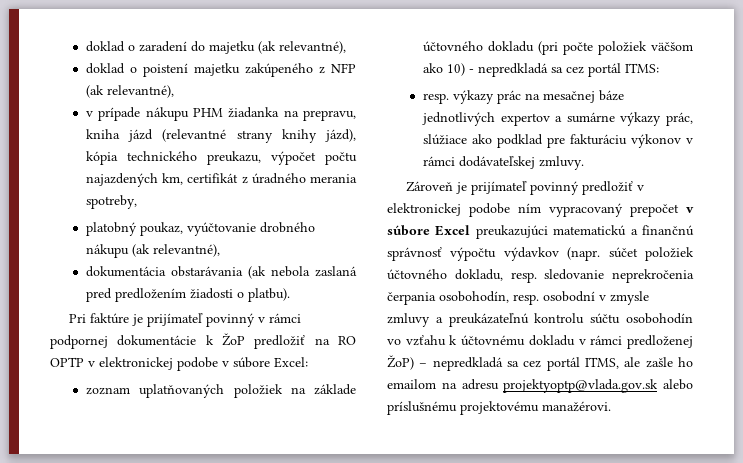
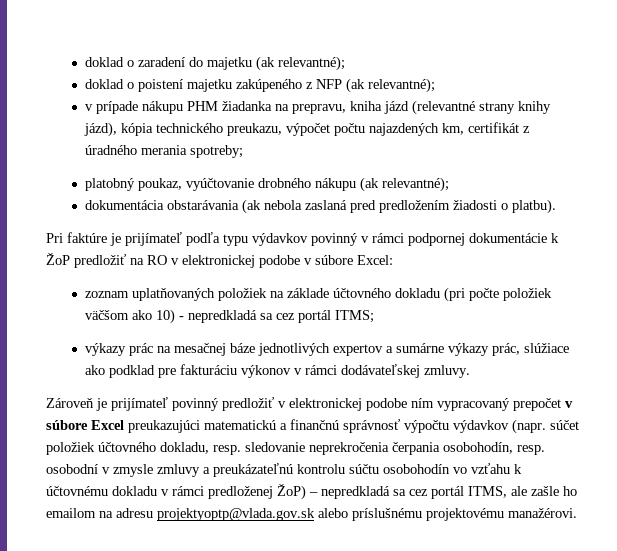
[279,41,347,54] relevantné), -> [277,56,345,71] relevantné);
[107,85,175,98] relevantné), -> [367,78,435,93] relevantné);
[86,195,138,209] spotreby, -> [189,145,243,158] spotreby;
[153,244,221,257] relevantné), -> [381,177,449,192] relevantné);
(204, 320) none -> [186,232,308,246] podľa typu výdavkov
[50,357,84,367] OPTP -> (167, 260) none
[625,63,660,73] [423,93,450,104] ITMS: // resp. -> [334,310,374,323] ITMS; //

